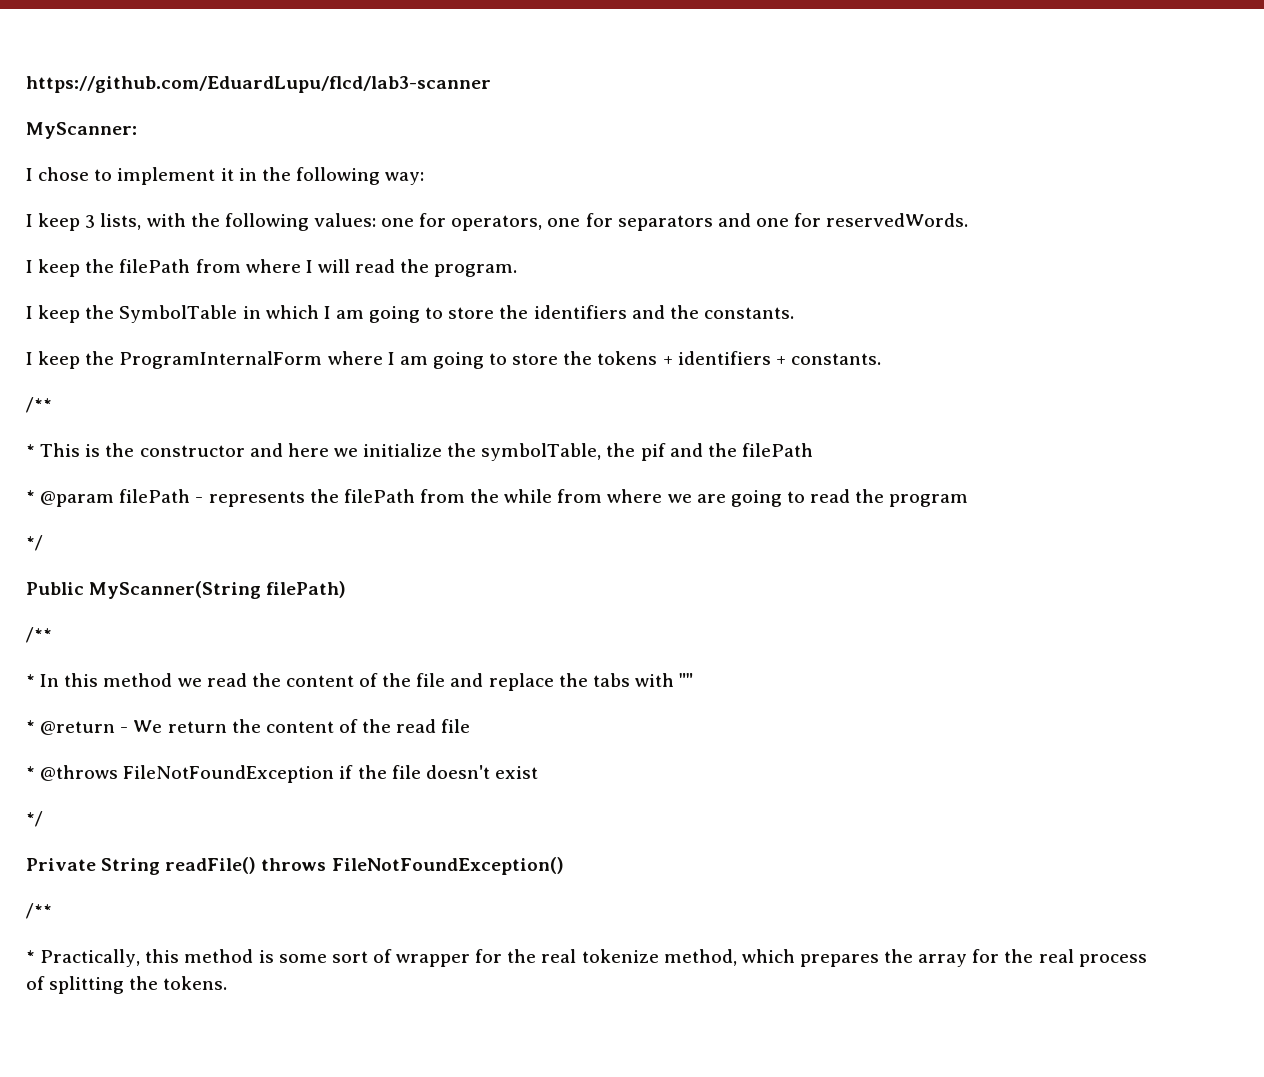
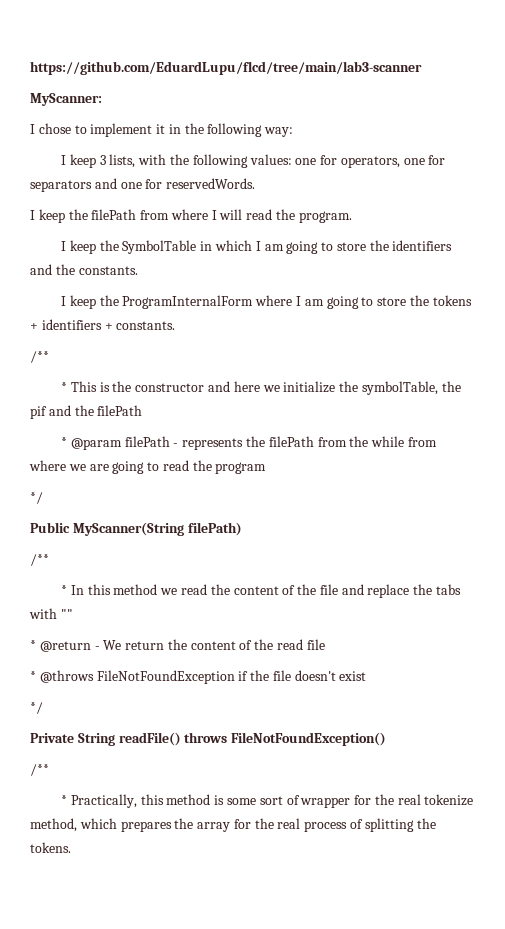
[26,76,491,93] https://github.com/EduardLupu/flcd/lab3-scanner -> [30,61,422,75] https://github.com/EduardLupu/flcd/tree/main/lab3-scanner

